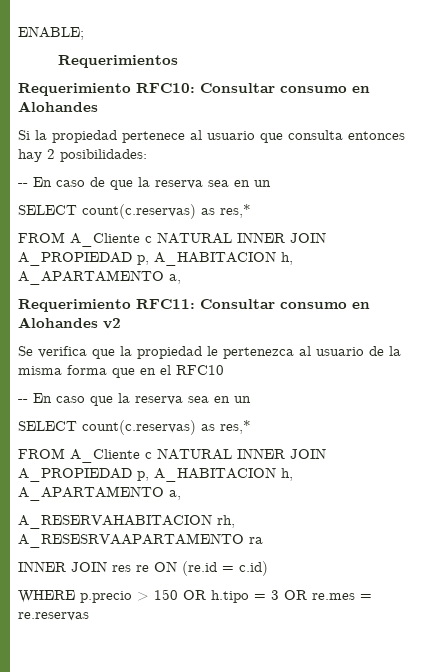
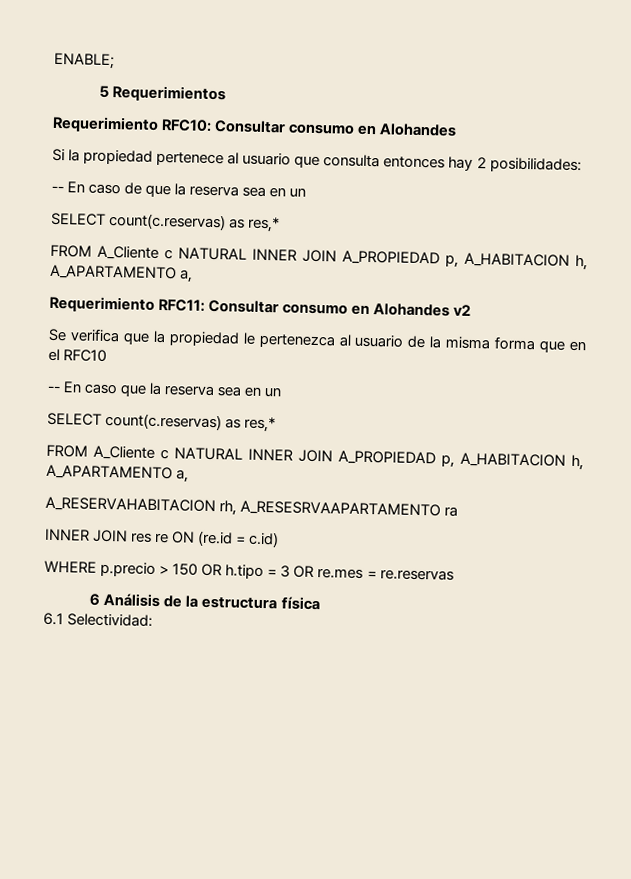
(84, 33) none -> [99,85,110,98] 5
(89, 616) none -> [89,592,320,611] [43,612,154,627] // 6 Análisis de la estructura física // 6.1 Selectividad:

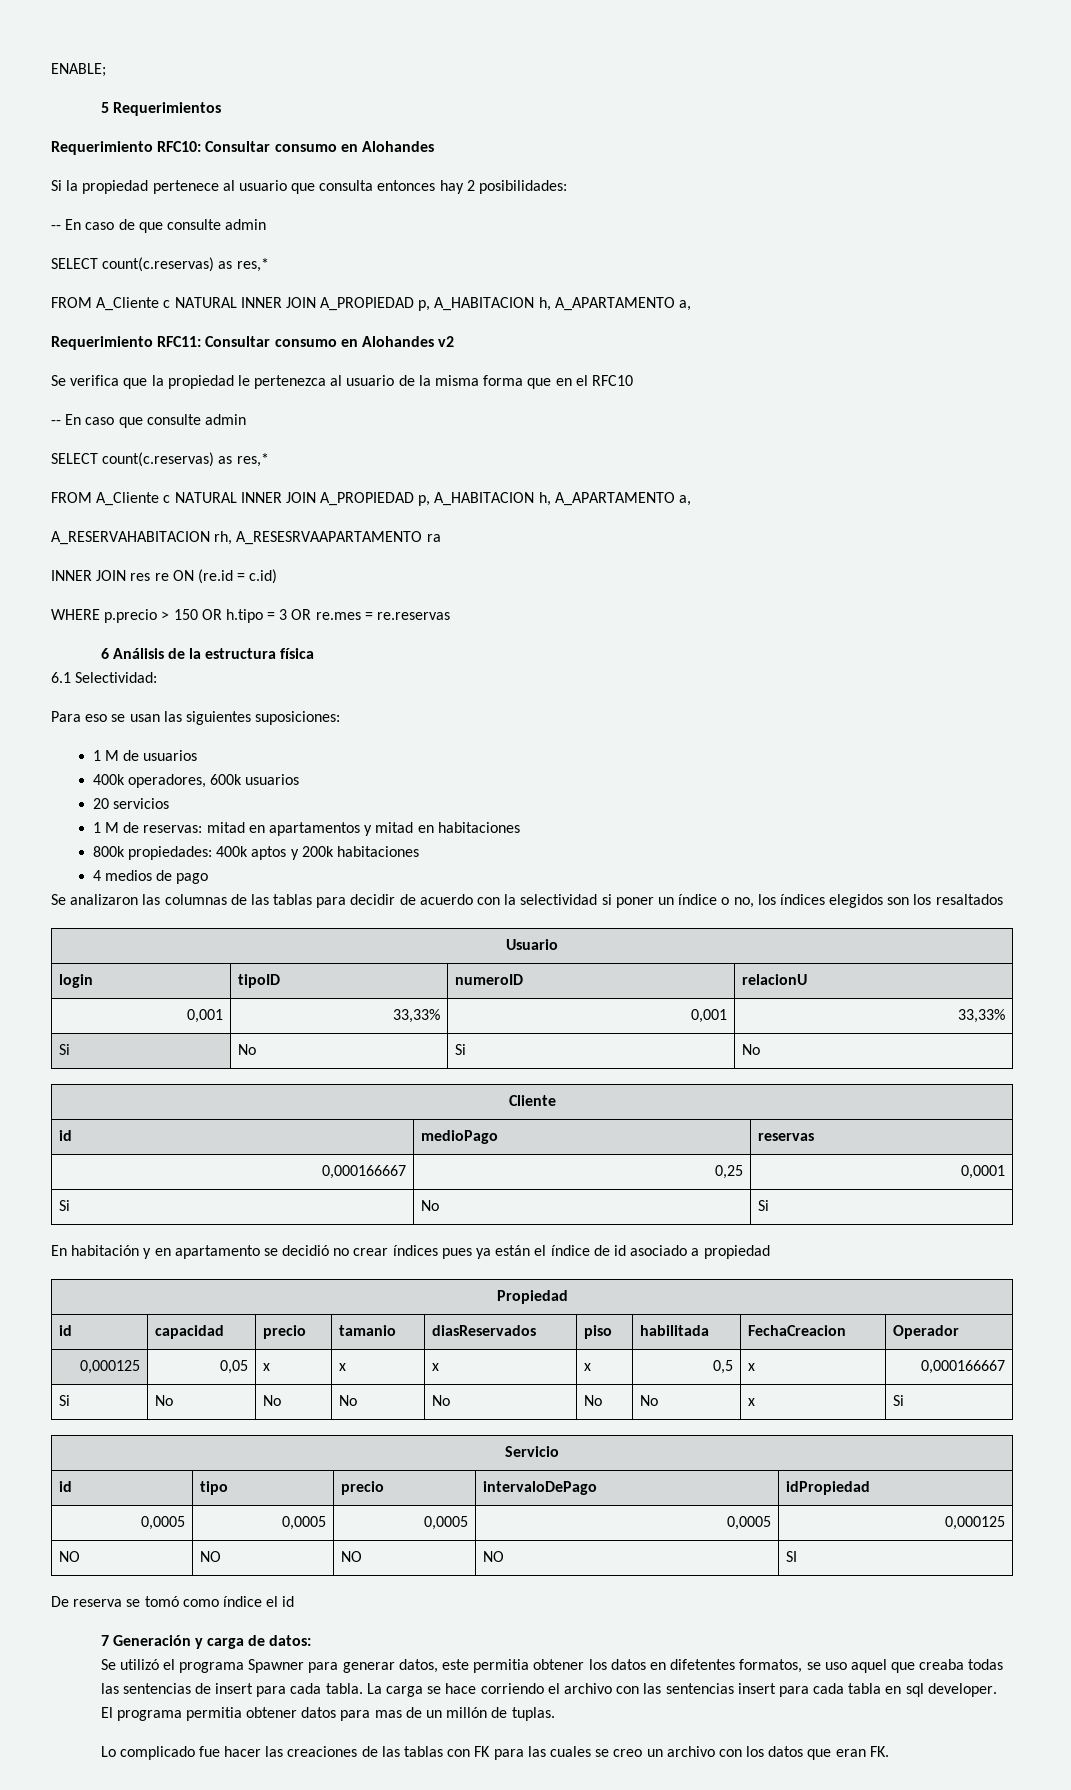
[174,183,307,198] la reserva sea en un -> [166,219,267,230] consulte admin
[149,382,282,398] la reserva sea en un -> [146,414,246,425] consulte admin
(154, 620) none -> [51,711,341,725] [92,750,198,761] [92,774,300,788] [92,798,170,809] [92,822,520,836] [92,846,419,860] [92,870,209,884] [51,894,1003,908] [506,939,558,950] [59,974,94,988] [238,974,281,988] [455,974,524,985] [742,974,808,985] [186,1009,223,1023] [392,1009,440,1023] [690,1009,727,1023] [957,1009,1005,1023] [59,1044,71,1055] [238,1044,257,1055] [455,1044,467,1055] [742,1044,761,1055] [508,1095,556,1106] [59,1130,73,1141] [421,1130,499,1144] [758,1133,815,1141] [321,1165,406,1179] [714,1165,743,1179] [960,1165,1005,1179] [59,1200,71,1211] [421,1200,440,1211] [758,1200,770,1211] [51,1245,770,1259] [496,1290,568,1304] [59,1325,73,1336] [155,1325,225,1339] [263,1325,307,1339] [339,1325,397,1336] [432,1325,537,1336] [584,1325,613,1339] [640,1325,710,1336] [748,1325,847,1336] [893,1325,960,1339] [79,1360,140,1374] [219,1360,248,1374] [263,1363,271,1371] [339,1363,347,1371] [432,1363,440,1371] [584,1363,592,1371] [712,1360,733,1374] [748,1363,756,1371] [920,1360,1005,1374] [59,1395,71,1406] [155,1395,174,1406] [263,1395,282,1406] [339,1395,358,1406] [432,1395,451,1406] [584,1395,603,1406] [640,1395,659,1406] [748,1398,756,1406] [893,1395,905,1406] [505,1446,559,1457] [59,1481,73,1492] [200,1481,229,1495] [341,1481,385,1495] [483,1481,598,1495] [786,1481,871,1495] [140,1516,185,1530] [281,1516,326,1530] [423,1516,468,1530] [726,1516,771,1530] [944,1516,1005,1530] [59,1551,81,1562] [200,1551,222,1562] [341,1551,363,1562] [483,1551,505,1562] [786,1551,798,1562] [51,1596,295,1607] [100,1635,312,1649] [100,1659,1004,1673] [100,1683,997,1697] [100,1707,555,1721] [100,1746,889,1760] // Para eso se usan las siguientes suposiciones: // 1 M de usuarios // 400k operadores, 600k usuarios // 20 servicios // 1 M de reservas: mitad en apartamentos y mitad en habitaciones // 800k propiedades: 400k aptos y 200k habitaciones // 4 medios de pago // Se analizaron las columnas de las tablas para decidir de acuerdo con la selectividad si poner un índice o no, los índices elegidos son los resaltados // Usuario // login | tipoID | numeroID | relacionU // 0,001 | 33,33% | 0,001 | 33,33% // Si | No | Si | No // Cliente // id | medioPago | reservas // 0,000166667 | 0,25 | 0,0001 // Si | No | Si // En habitación y en apartamento se decidió no crear índices pues ya están el índice de id asociado a propiedad // Propiedad // id | capacidad | precio | tamanio | diasReservados | piso | habilitada | FechaCreacion | Operador // 0,000125 | 0,05 | x | x | x | x | 0,5 | x | 0,000166667 // Si | No | No | No | No | No | No | x | Si // Servicio // id | tipo | precio | intervaloDePago | idPropiedad // 0,0005 | 0,0005 | 0,0005 | 0,0005 | 0,000125 // NO | NO | NO | NO | SI // De reserva se tomó como índice el id // 7 Generación y carga de datos: // Se utilizó el programa Spawner para generar datos, este permitia obtener los datos en difetentes formatos, se uso aquel que creaba todas las sentencias de insert para cada tabla. La carga se hace corriendo el archivo con las sentencias insert para cada tabla en sql developer. El programa permitia obtener datos para mas de un millón de tuplas. // Lo complicado fue hacer las creaciones de las tablas con FK para las cuales se creo un archivo con los datos que eran FK.

